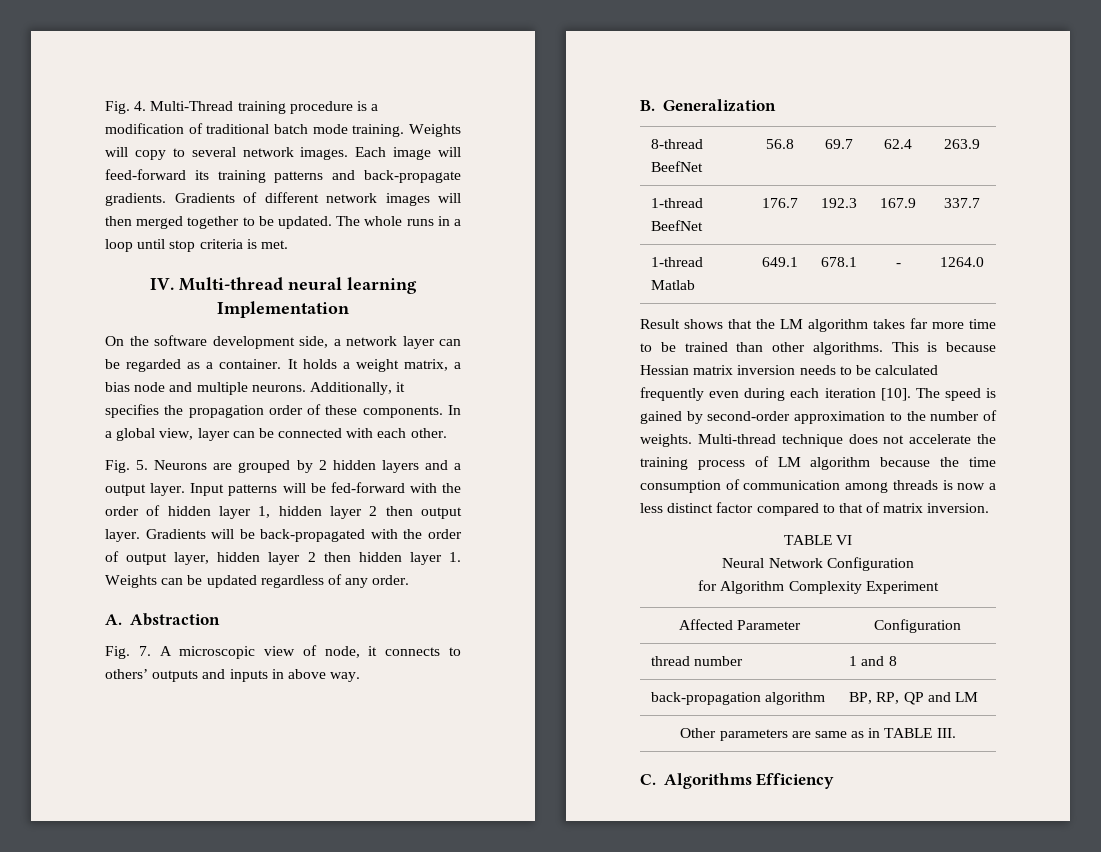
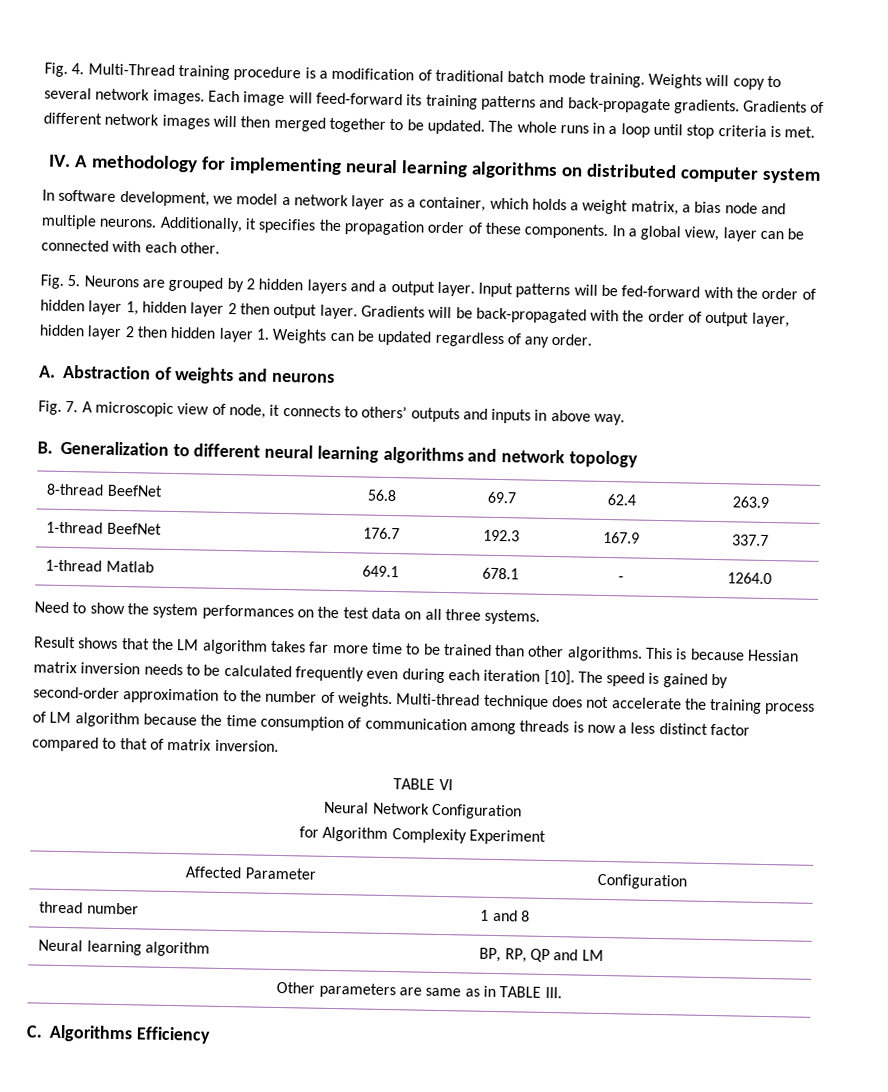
[179,277,417,294] [217,301,349,318] [105,335,461,349] [105,359,298,372] Multi-thread neural learning Implementation // On the software development side, a network layer can be regarded as a container. It -> [74,154,821,184] [42,189,529,212] A methodology for implementing neural learning algorithms on distributed computer system // In software development, we model a network layer as a container, which
(220, 619) none -> [154,366,335,385] of weights and neurons
(776, 105) none -> [172,443,638,468] to different neural learning algorithms and network topology
(984, 262) none -> [34,601,541,625] // Need to show the system performances on the test data on all three systems.
[651,692,762,705] back-propagation -> [38,939,142,956] Neural learning

